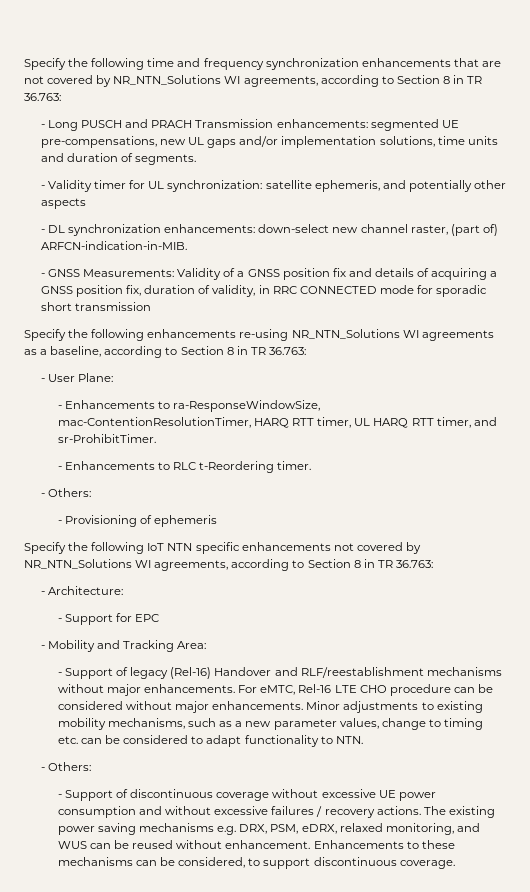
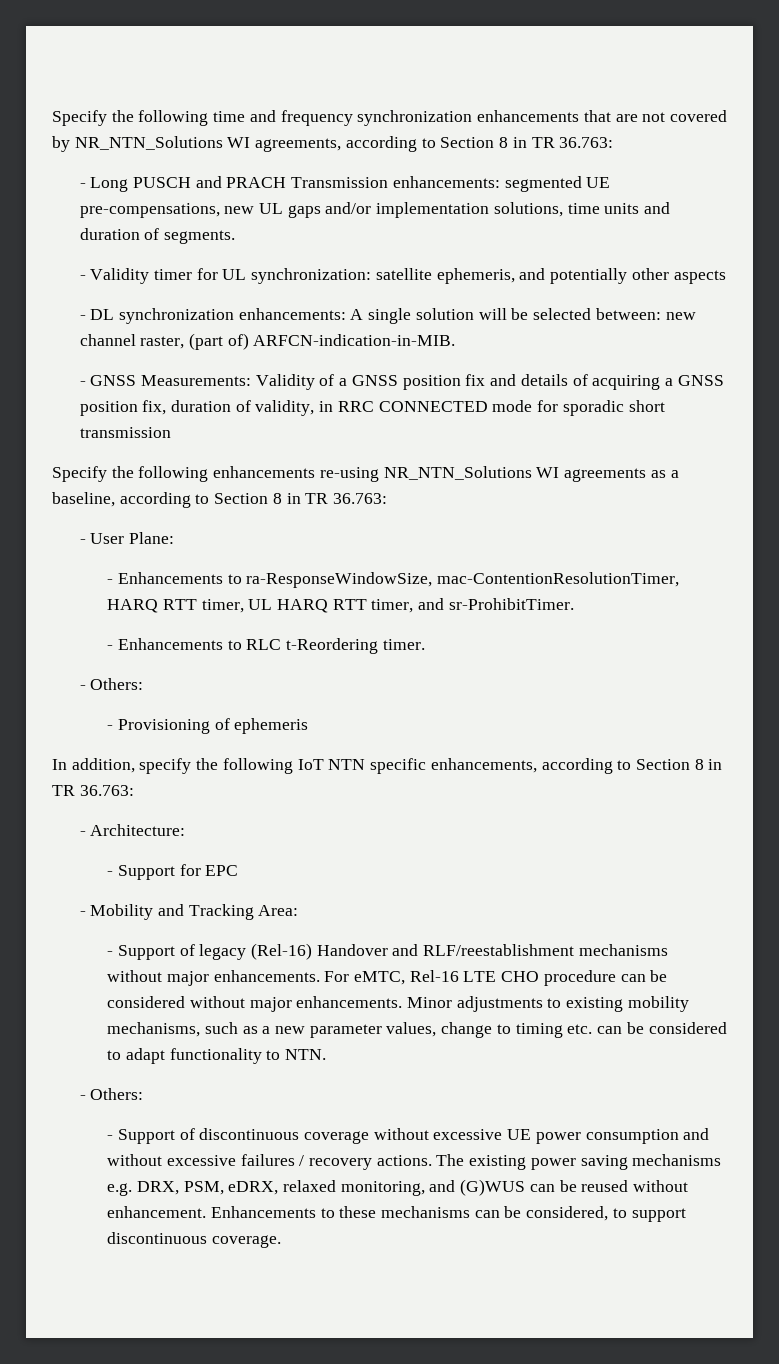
[258,224,330,233] down-select -> [350,308,661,324] A single solution will be selected between:
[24,542,66,554] Specify -> [52,758,192,774] In addition, specify
[241,542,421,554] [24,559,229,571] enhancements not covered by NR_NTN_Solutions WI agreements, -> [430,758,537,773] enhancements,
[57,841,87,849] WUS -> [460,1179,526,1196] (G)WUS

